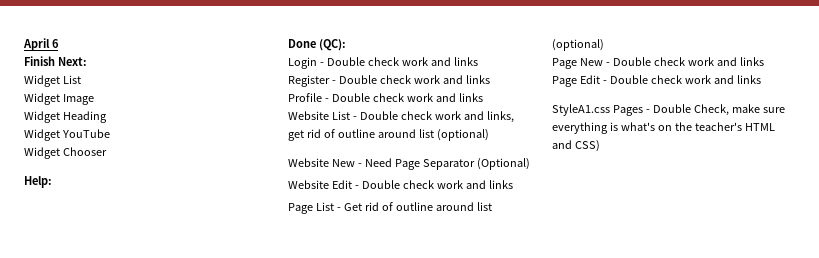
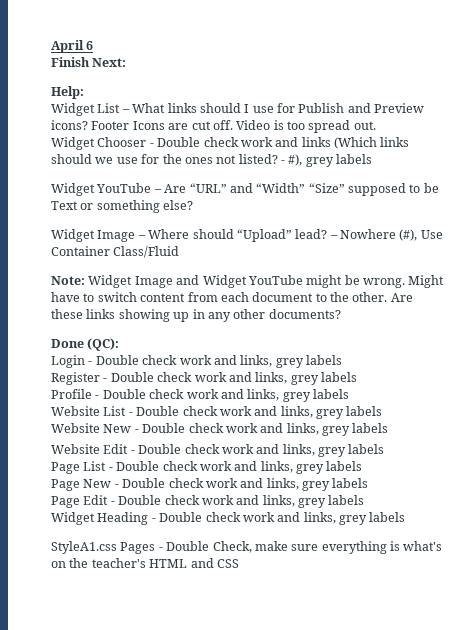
(87, 61) none -> [51,86,84,99] // Help:
[24,93,94,105] [24,111,107,123] [24,129,110,141] [24,147,107,159] [24,176,52,188] // Widget Image // Widget Heading // Widget YouTube // Widget Chooser // Help: -> [121,103,425,113] [51,120,376,133] [51,137,410,150] [51,154,373,167] [51,183,439,196] [51,200,194,213] [51,229,443,242] [51,246,180,258] [51,275,445,288] [51,292,413,302] [51,309,341,322] – What links should I use for Publish and Preview icons? Footer Icons are cut off. Video is too spread out. // Widget Chooser - Double check work and links (Which links should we use for the ones not listed? - #), grey labels // Widget YouTube – Are “URL” and “Width” “Size” supposed to be Text or something else? // Widget Image – Where should “Upload” lead? – Nowhere (#), Use Container Class/Fluid // Note: Widget Image and Widget YouTube might be wrong. Might have to switch content from each document to the other. Are these links showing up in any other documents?
[453,57,478,66] links -> [240,355,342,368] links, grey labels
[465,75,490,84] links -> [255,372,357,385] links, grey labels
[458,93,483,102] links -> [247,389,349,402] links, grey labels
[288,129,489,141] [288,158,530,170] get rid of outline around list (optional) // Website New - Need Page Separator (Optional) -> [316,406,383,419] [51,423,389,436] grey labels // Website New - Double check work and links, grey labels
[488,180,513,189] links -> [282,444,385,457] links, grey labels
[343,202,492,211] [552,39,604,51] Get rid of outline around list (optional) -> [116,461,363,474] Double check work and links, grey labels
[739,57,764,66] links -> [266,478,369,491] links, grey labels
[736,75,761,84] links -> [262,495,365,508] [51,512,406,525] links, grey labels // Widget Heading - Double check work and links, grey labels
[574,140,600,152] CSS) -> [216,559,239,568] CSS

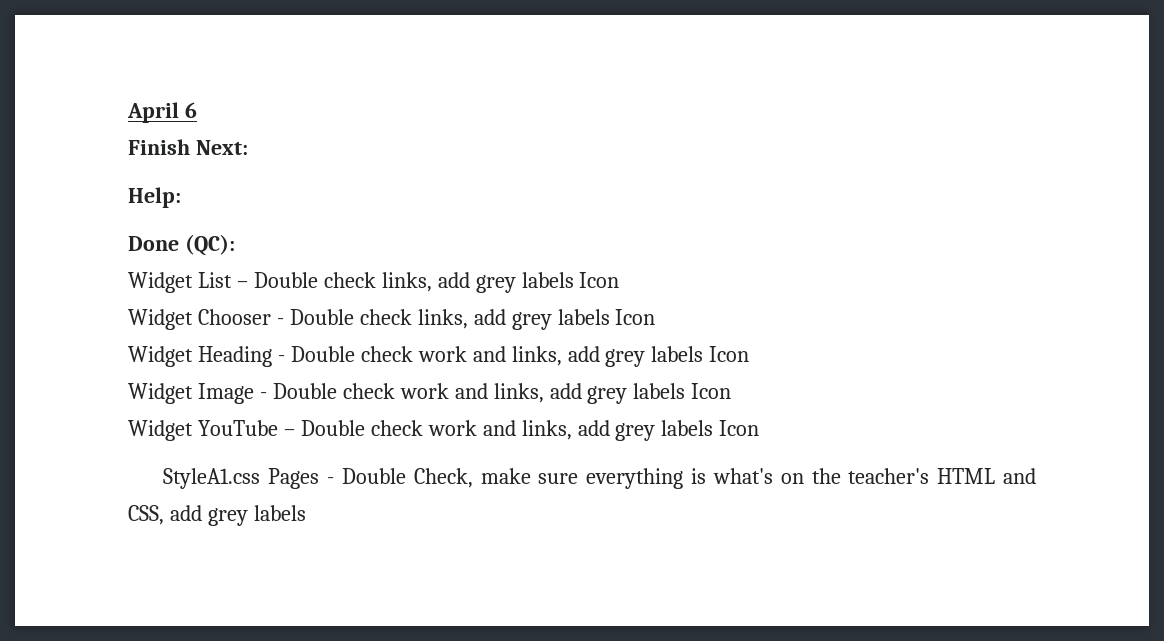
(84, 92) none -> [128,234,235,256] // Done (QC):
[132,103,425,113] [51,120,376,133] What links should I use for Publish and Preview icons? Footer Icons are cut off. Video is too spread out. -> [253,272,620,293] Double check links, add grey labels Icon
[240,137,410,149] [51,154,373,167] [51,183,439,196] [51,200,194,213] [51,229,443,242] [51,246,180,258] [51,275,445,288] [51,292,413,302] [51,309,341,322] [51,338,120,351] [51,355,342,368] [51,372,357,385] [51,389,349,402] [51,406,383,419] [51,423,389,436] [51,444,385,457] [51,461,363,474] [51,478,369,491] [51,495,365,508] work and links (Which links should we use for the ones not listed? - #), grey labels // Widget YouTube – Are “URL” and “Width” “Size” supposed to be Text or something else? // Widget Image – Where should “Upload” lead? – Nowhere (#), Use Container Class/Fluid // Note: Widget Image and Widget YouTube might be wrong. Might have to switch content from each document to the other. Are these links showing up in any other documents? // Done (QC): // Login - Double check work and links, grey labels // Register - Double check work and links, grey labels // Profile - Double check work and links, grey labels // Website List - Double check work and links, grey labels // Website New - Double check work and links, grey labels // Website Edit - Double check work and links, grey labels // Page List - Double check work and links, grey labels // Page New - Double check work and links, grey labels // Page Edit - Double check work and links, grey labels -> [417,309,656,330] links, add grey labels Icon
[339,512,406,525] grey labels -> [567,346,750,367] [128,383,732,404] [128,420,760,441] add grey labels Icon // Widget Image - Double check work and links, add grey labels Icon // Widget YouTube – Double check work and links, add grey labels Icon
[216,559,239,568] CSS -> [128,505,306,526] CSS, add grey labels

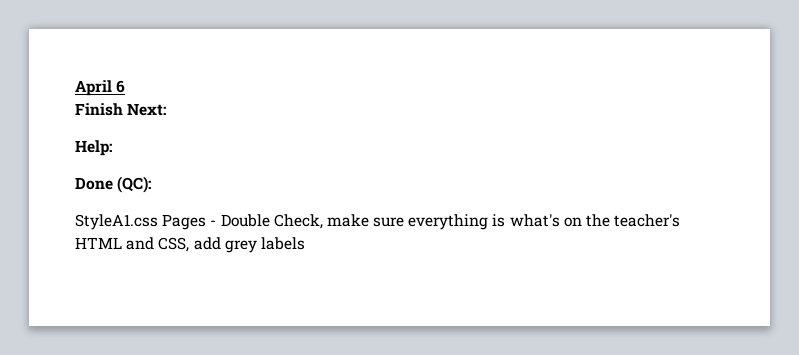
[128,272,620,293] [128,309,656,330] [128,346,750,367] [128,383,732,404] [128,420,760,441] // Widget List – Double check links, add grey labels Icon // Widget Chooser - Double check links, add grey labels Icon // Widget Heading - Double check work and links, add grey labels Icon // Widget Image - Double check work and links, add grey labels Icon // Widget YouTube – Double check work and links, add grey labels Icon -> (152, 184) none

